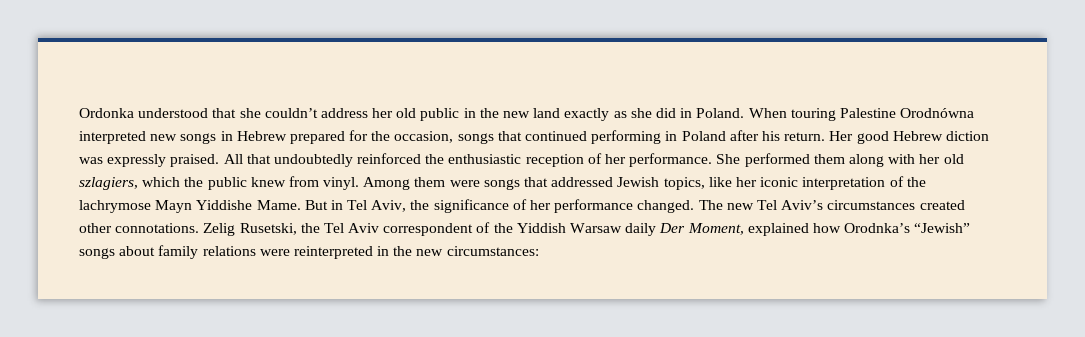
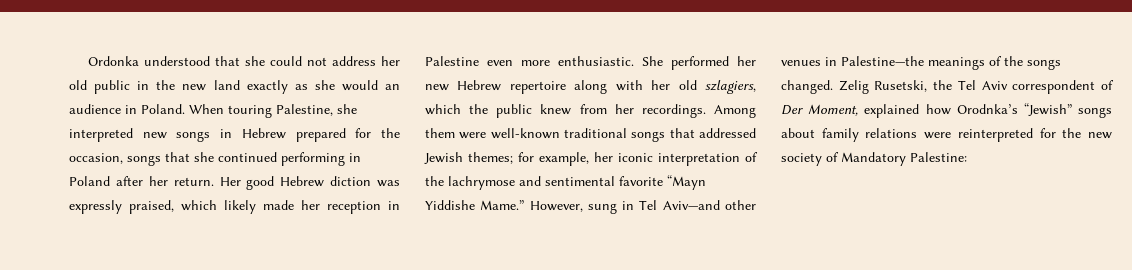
[264,108,318,118] couldn’t -> [270,56,328,66] could not
[655,108,676,118] did -> [341,80,400,91] [69,104,121,114] would an audience
[839,108,975,118] Palestine Orodnówna -> [276,104,357,116] Palestine, she
(522, 136) none -> [194,152,214,162] she
[761,131,780,141] his -> [148,176,168,186] her
[170,153,845,167] praised. All that undoubtedly reinforced the enthusiastic reception of her performance. She performed them -> [129,200,400,214] [425,56,756,70] [425,80,566,94] praised, which likely made her reception in Palestine even more enthusiastic. She performed her new Hebrew repertoire
[323,177,360,190] vinyl. -> [614,104,706,118] her recordings.
(480, 183) none -> [490,128,627,139] well-known traditional
[663,177,732,190] topics, like -> [468,152,589,166] themes; for example,
[155,199,965,213] [79,223,200,233] Mayn Yiddishe Mame. But in Tel Aviv, the significance of her performance changed. The new Tel Aviv’s circumstances created other connotations. -> [519,175,706,190] [425,200,756,214] [781,56,1061,70] [781,80,833,94] and sentimental favorite “Mayn Yiddishe Mame.” However, sung in Tel Aviv—and other venues in Palestine—the meanings of the songs changed.
[493,223,657,236] the Yiddish Warsaw daily -> (1114, 85) none
[377,246,539,256] in the new circumstances: -> [1039,128,1112,139] [781,152,967,166] for the new society of Mandatory Palestine:

